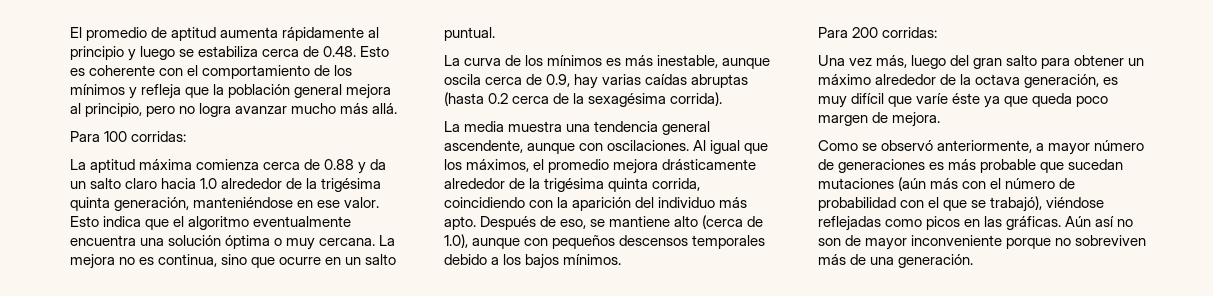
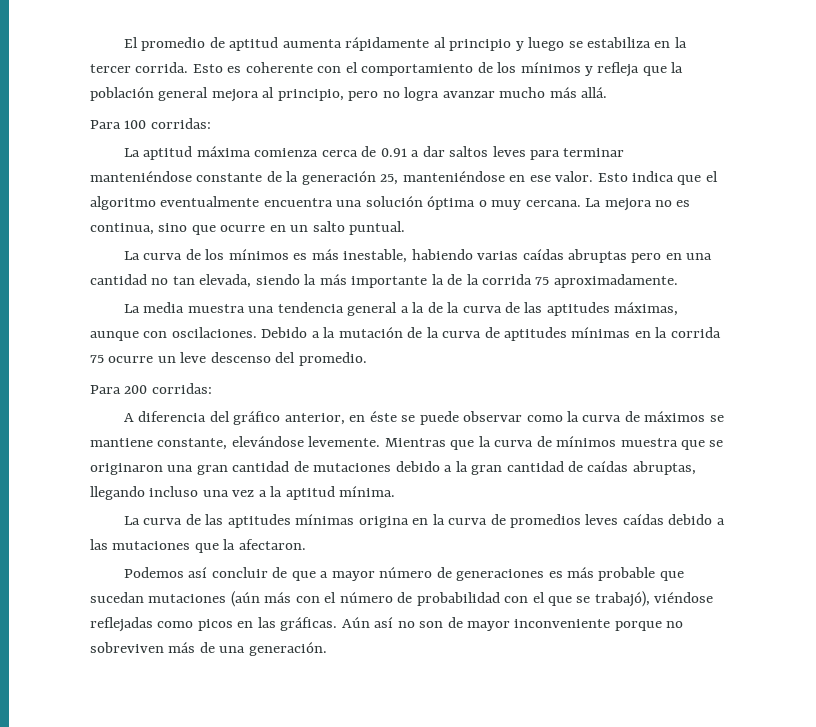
[262,46,357,57] cerca de 0.48. -> [654,37,687,48] [90,62,189,73] en la tercer corrida.
[324,159,387,174] [70,178,382,192] [70,197,190,211] 0.88 y da un salto claro hacia 1.0 alrededor de la trigésima quinta generación, -> [380,146,625,160] [90,171,399,185] 0.91 a dar saltos leves para terminar manteniéndose constante de la generación 25,
[722,58,771,69] [444,74,749,89] [444,92,723,107] aunque oscila cerca de 0.9, hay varias caídas abruptas (hasta 0.2 cerca de la sexagésima corrida). -> [411,249,713,263] [90,274,678,288] habiendo varias caídas abruptas pero en una cantidad no tan elevada, siendo la más importante la de la corrida 75 aproximadamente.
[444,140,769,154] [444,159,757,174] [444,178,701,192] [444,197,748,211] [444,215,764,230] [444,234,766,249] [444,254,622,269] [818,27,938,38] [818,55,1145,69] [818,74,1119,88] [818,93,1109,108] [818,112,941,127] [818,140,1033,153] ascendente, aunque con oscilaciones. Al igual que los máximos, el promedio mejora drásticamente alrededor de la trigésima quinta corrida, coincidiendo con la aparición del individuo más apto. Después de eso, se mantiene alto (cerca de 1.0), aunque con pequeños descensos temporales debido a los bajos mínimos. // Para 200 corridas: // Una vez más, luego del gran salto para obtener un máximo alrededor de la octava generación, es muy difícil que varíe éste ya que queda poco margen de mejora. // Como se observó anteriormente, -> [400,302,679,316] [90,327,721,341] [90,352,367,366] [90,383,212,394] [124,411,724,425] [90,436,724,450] [90,461,696,475] [90,486,396,500] [124,514,725,528] [90,539,306,553] [124,567,316,581] a la de la curva de las aptitudes máximas, aunque con oscilaciones. Debido a la mutación de la curva de aptitudes mínimas en la corrida 75 ocurre un leve descenso del promedio. // Para 200 corridas: // A diferencia del gráfico anterior, en éste se puede observar como la curva de máximos se mantiene constante, elevándose levemente. Mientras que la curva de mínimos muestra que se originaron una gran cantidad de mutaciones debido a la gran cantidad de caídas abruptas, llegando incluso una vez a la aptitud mínima. // La curva de las aptitudes mínimas origina en la curva de promedios leves caídas debido a las mutaciones que la afectaron. // Podemos así concluir de que

